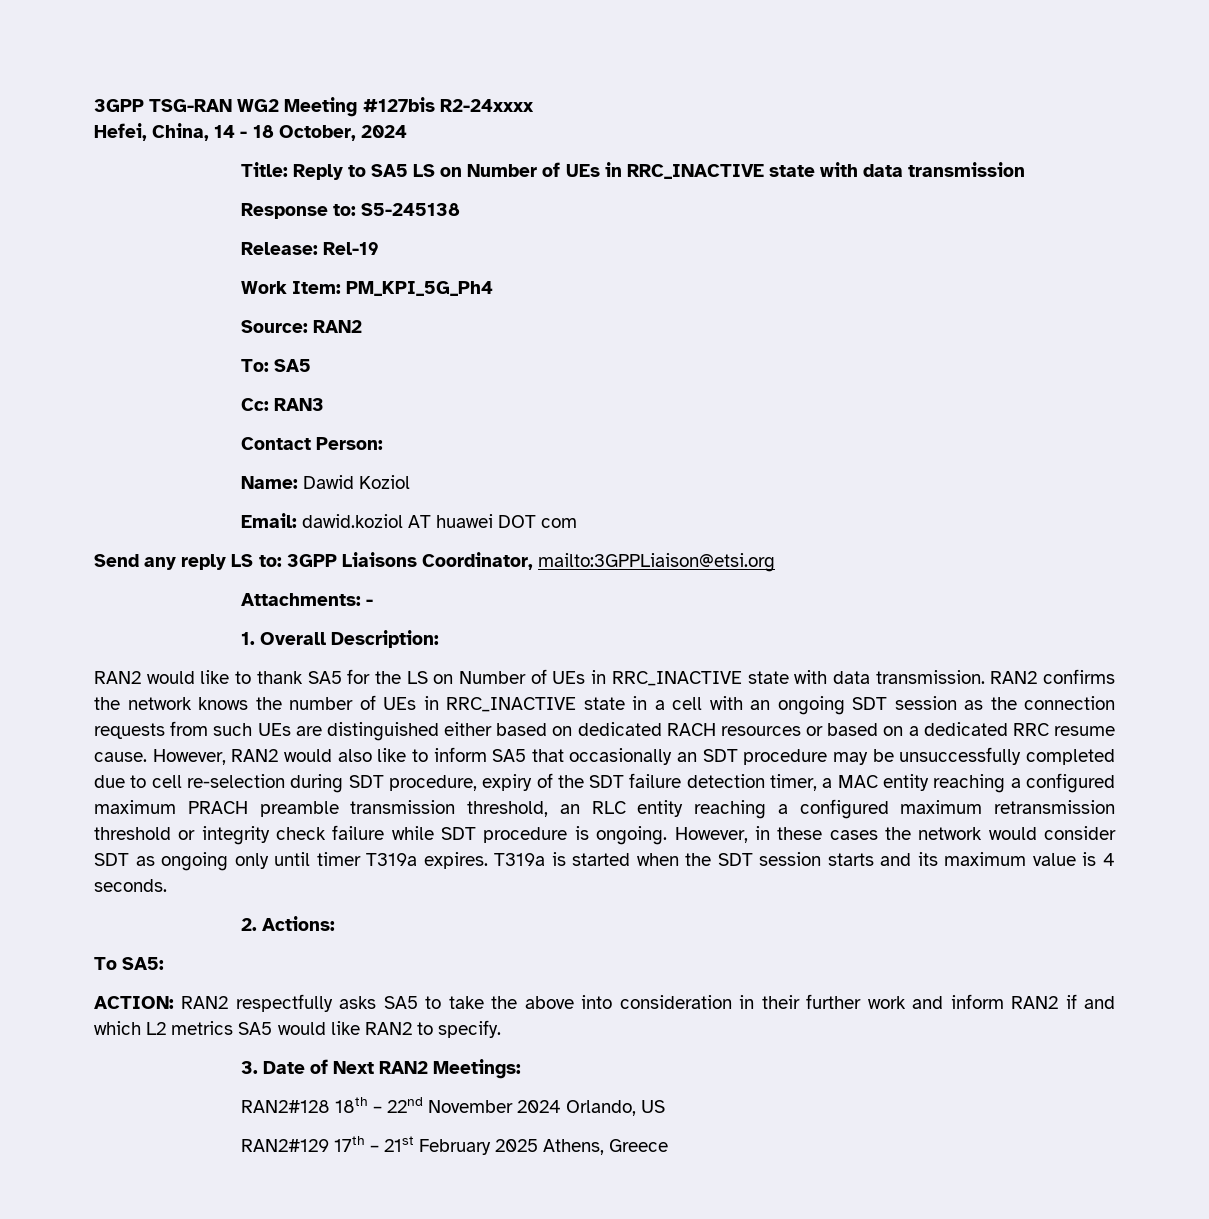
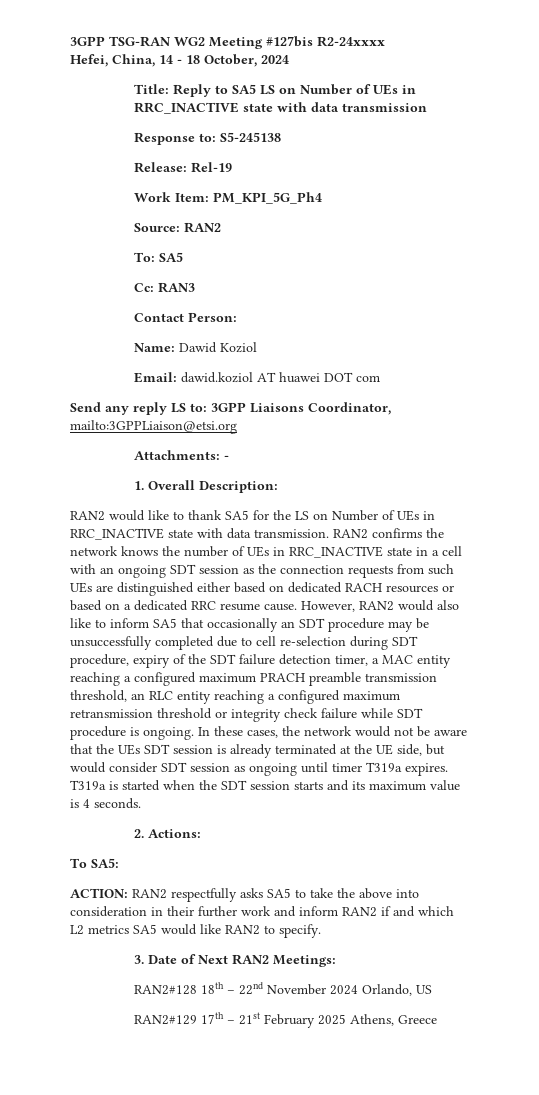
[674,826,983,843] However, in these cases the network -> [198,726,467,738] [70,744,445,758] In these cases, the network would not be aware that the UEs SDT session is already terminated at the UE side, but
(129, 859) none -> [190,763,230,772] session
[234,853,269,869] only -> (297, 769) none

